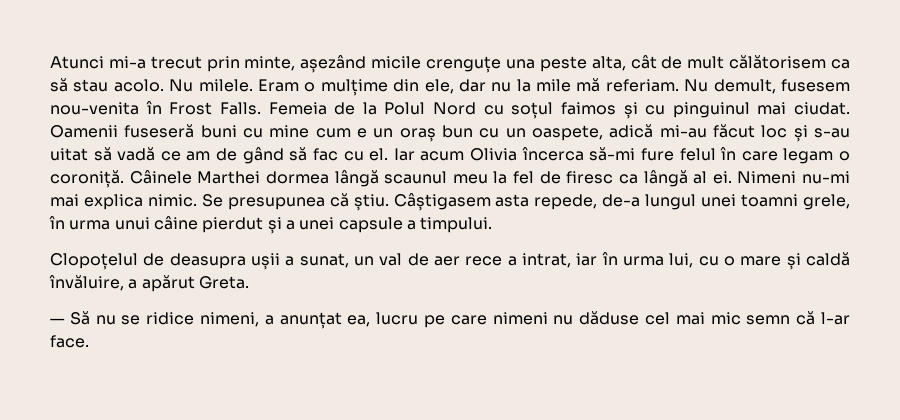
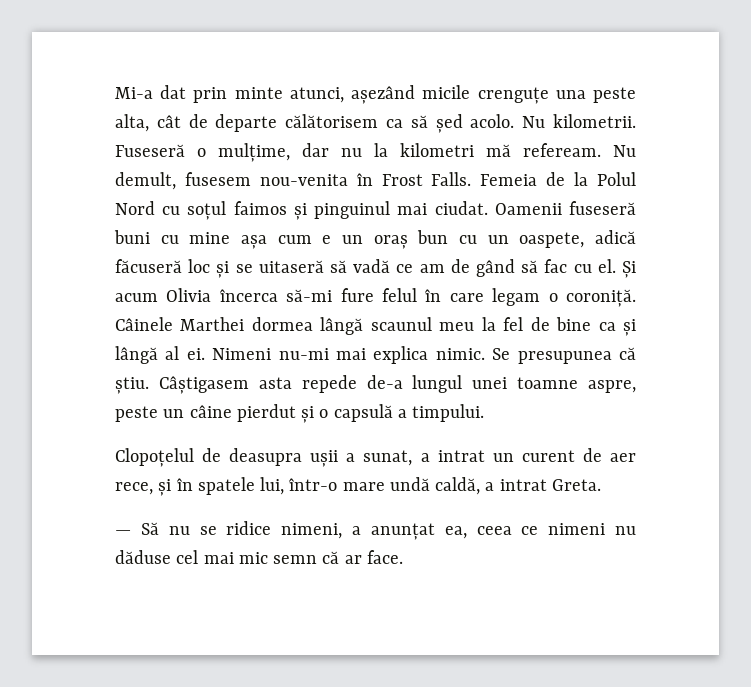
[50,56,296,72] Atunci mi-a trecut prin minte, -> [115,85,344,103] Mi-a dat prin minte atunci,
[687,56,725,69] mult -> [215,114,278,132] departe
[73,79,109,92] stau -> [435,114,463,133] șed
[198,78,679,96] milele. Eram o mulțime din ele, dar nu la mile mă referiam. -> [553,114,637,128] [115,143,601,162] kilometrii. Fuseseră o mulțime, dar nu la kilometri mă refeream.
[645,105,666,115] cu -> (307, 211) none
(310, 131) none -> [241,235,267,249] așa
[659,124,851,142] [50,148,88,161] mi-au făcut loc și s-au uitat -> [115,259,324,278] făcuseră loc și se uitaseră
[393,148,415,161] Iar -> [621,261,636,278] Și
[566,171,638,184] firesc ca -> [556,317,636,336] bine ca și
[534,194,598,210] repede, -> [301,375,357,393] repede
[741,194,851,210] [49,216,403,234] toamni grele, în urma unui câine pierdut și a unei capsule -> [517,377,636,393] [115,404,393,423] toamne aspre, peste un câine pierdut și o capsulă
[354,252,851,270] [49,275,195,292] un val de aer rece a intrat, iar în urma lui, cu o mare și caldă învăluire, a apărut -> [420,448,636,462] [115,477,547,496] a intrat un curent de aer rece, și în spatele lui, într-o mare undă caldă, a intrat
[376,312,487,328] lucru pe care -> [476,526,539,535] ceea ce
[820,312,850,325] l-ar -> [344,555,362,564] ar

